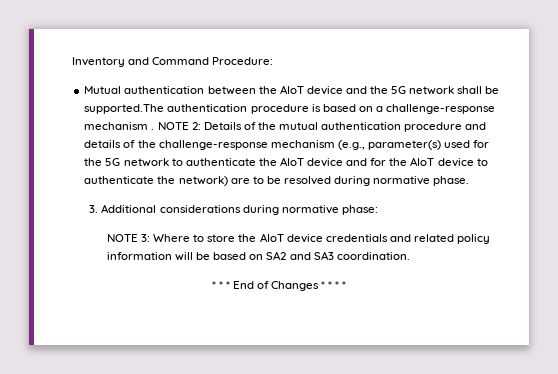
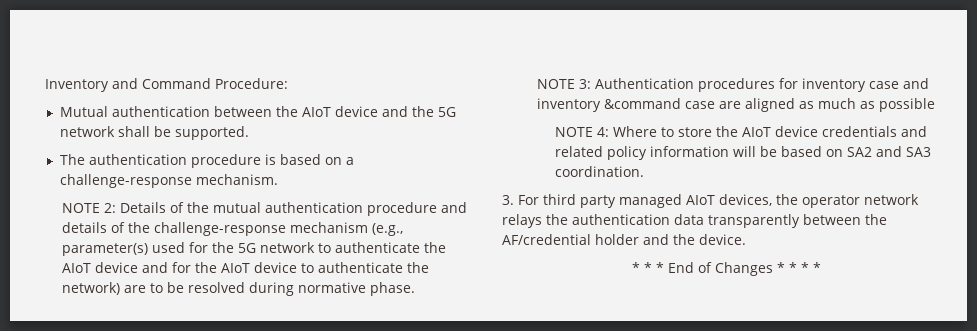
[84,104,165,114] supported.The -> [174,126,249,140] [59,154,85,165] supported. // The
[84,122,155,130] mechanism . -> [195,174,278,185] mechanism. //
[89,204,378,215] [106,234,151,242] 3. Additional considerations during normative phase: // NOTE 3: -> [537,78,930,92] [537,98,936,112] [554,127,609,137] NOTE 3: Authentication procedures for inventory case and inventory &command case are aligned as much as possible // NOTE 4:
(410, 256) none -> [502,194,919,208] [502,214,887,228] [502,234,746,245] // 3. For third party managed AIoT devices, the operator network relays the authentication data transparently between the AF/credential holder and the device.

